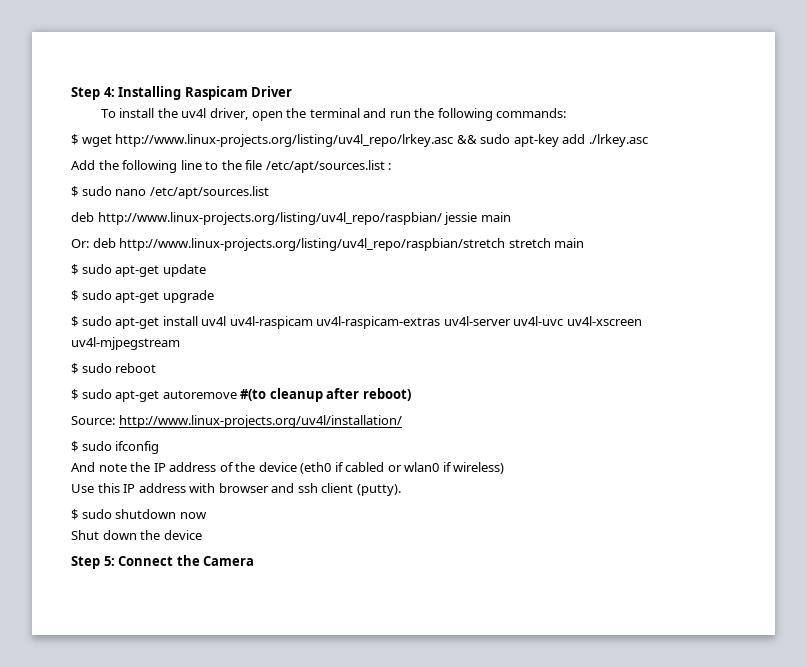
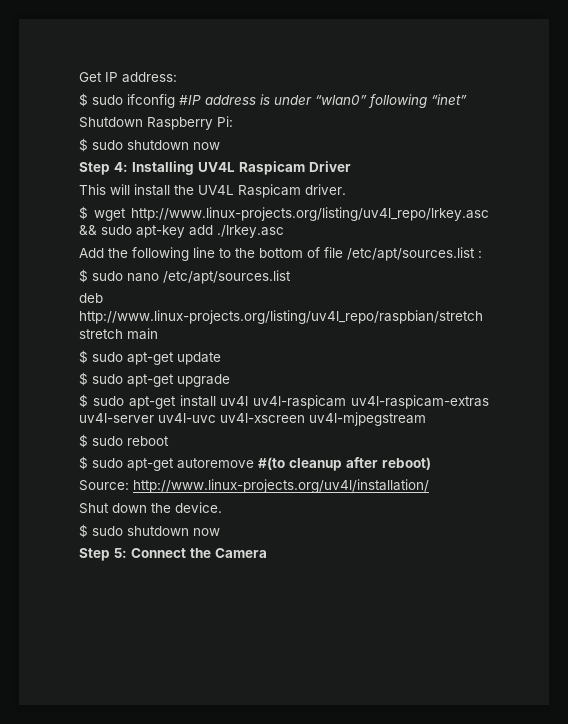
(71, 93) none -> [79,72,177,83] [79,93,467,108] [79,116,233,130] [79,138,220,152] Get IP address: // $ sudo ifconfig #IP address is under “wlan0” following “inet” // Shutdown Raspberry Pi: // $ sudo shutdown now //
(182, 93) none -> [198,162,235,172] UV4L
[100,108,567,121] To install the uv4l driver, open the terminal and run the following commands: -> [79,184,346,198] This will install the UV4L Raspicam driver.
(242, 165) none -> [259,247,320,258] bottom of
[97,212,511,225] [71,238,116,248] http://www.linux-projects.org/listing/uv4l_repo/raspbian/ jessie main // Or: deb -> (103, 298) none
[71,441,160,454] [71,462,505,474] [71,483,401,496] [71,509,207,520] [71,530,202,540] $ sudo ifconfig // And note the IP address of the device (eth0 if cabled or wlan0 if wireless) // Use this IP address with browser and ssh client (putty). // $ sudo shutdown now // Shut down the device -> [79,502,222,514] [79,524,220,538] Shut down the device. // $ sudo shutdown now

